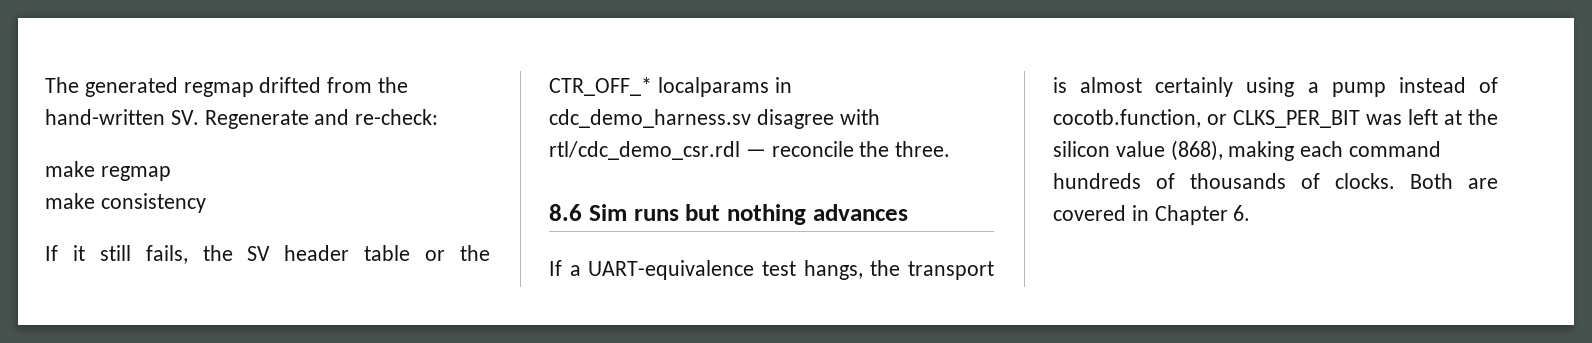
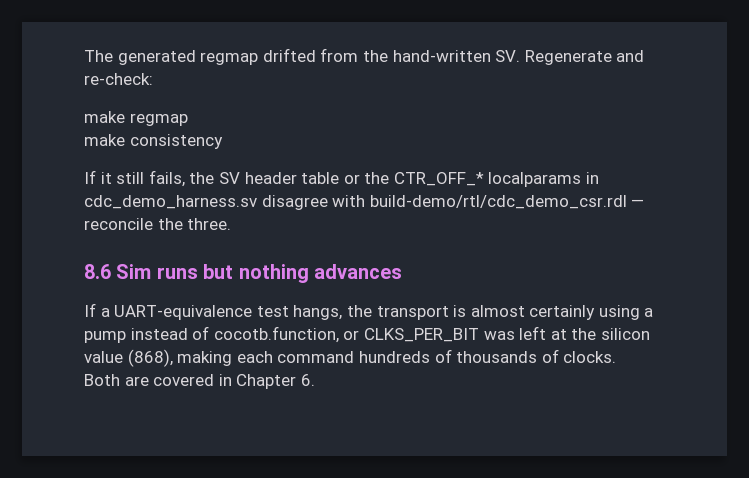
[549,141,740,160] rtl/cdc_demo_csr.rdl -> [369,195,627,209] build-demo/rtl/cdc_demo_csr.rdl

